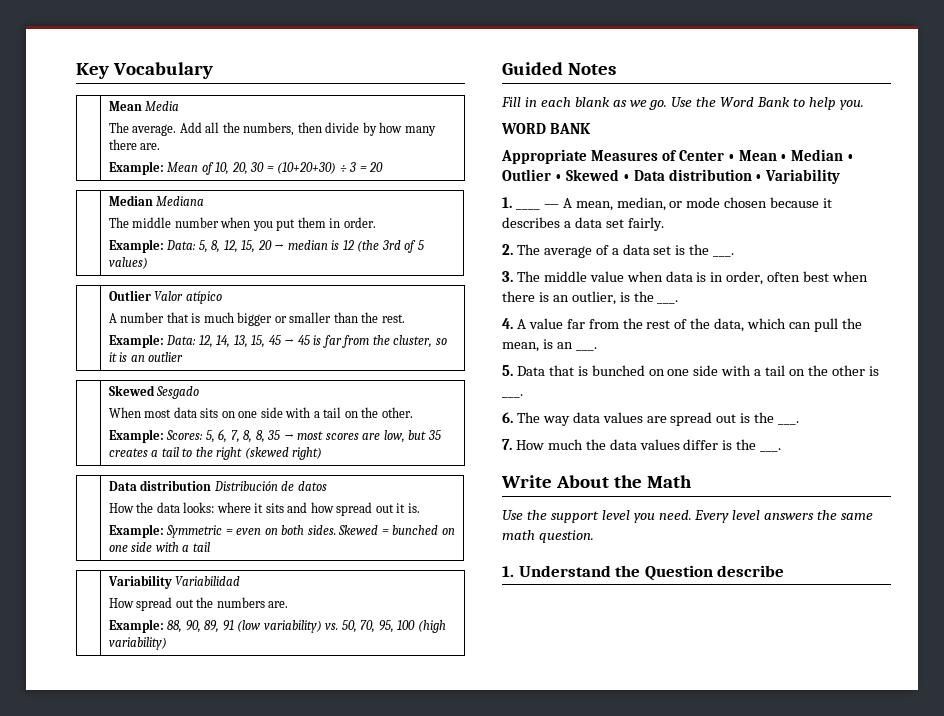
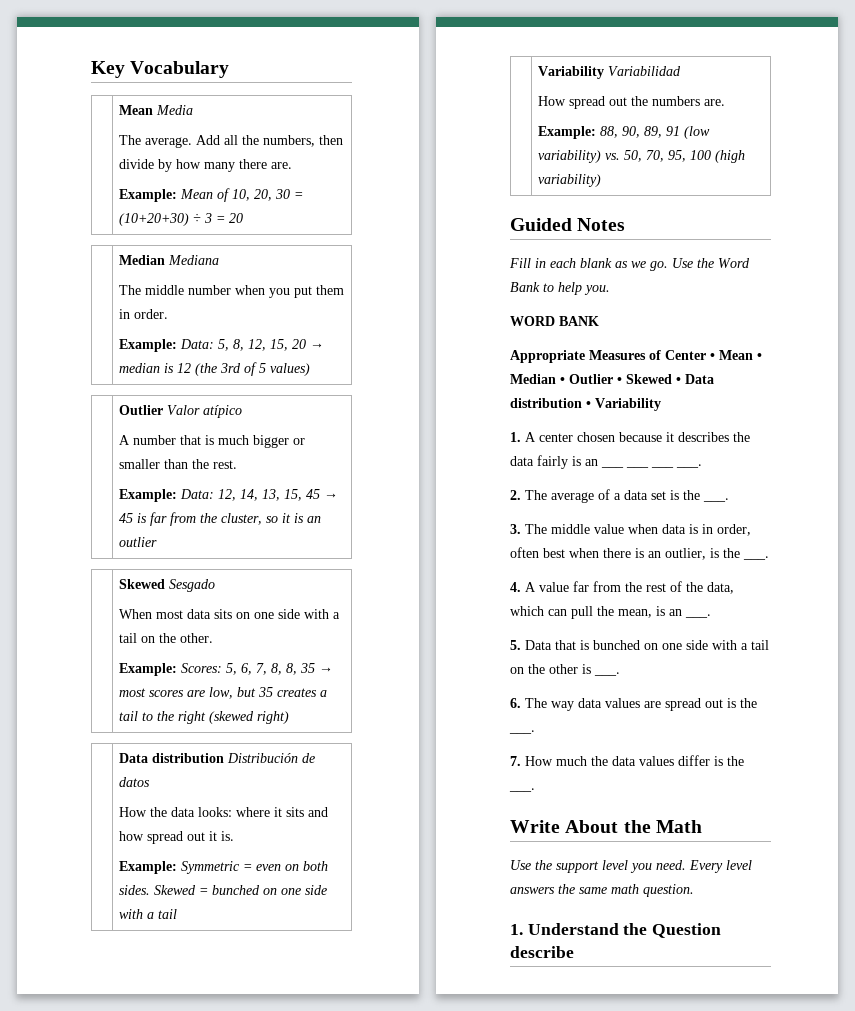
[515,208,540,210] [543,197,833,211] [502,217,664,231] ____ — A mean, median, or mode chosen because it describes a data set fairly. -> [525,432,750,442] [510,455,598,469] [601,464,702,468] A center chosen because it describes the data fairly is an ___ ___ ___ ___.

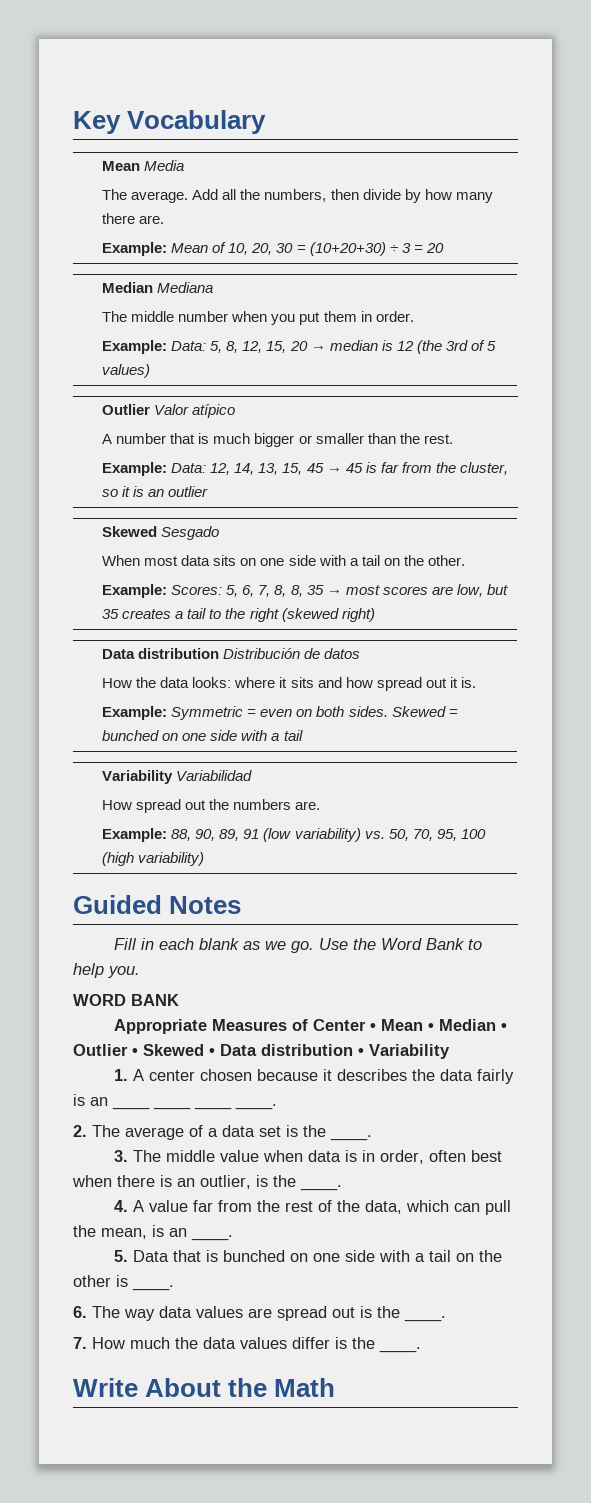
[601,464,702,468] ___ ___ ___ ___. -> [112,1104,277,1110] ____ ____ ____ ____.
[703,498,729,502] ___. -> [330,1135,372,1141] ____.
[743,556,769,560] ___. -> [300,1185,342,1191] ____.
[685,614,711,618] ___. -> [191,1235,233,1241] ____.
[594,672,620,676] ___. -> [132,1285,174,1291] ____.
[509,730,535,734] ___. -> [404,1316,446,1322] ____.
[509,788,535,792] ___. -> [379,1347,421,1353] ____.
[510,860,752,873] [510,884,694,897] [510,923,722,938] [510,946,574,958] // Use the support level you need. Every level answers the same math question. // 1. Understand the Question describe -> (336, 1387) none

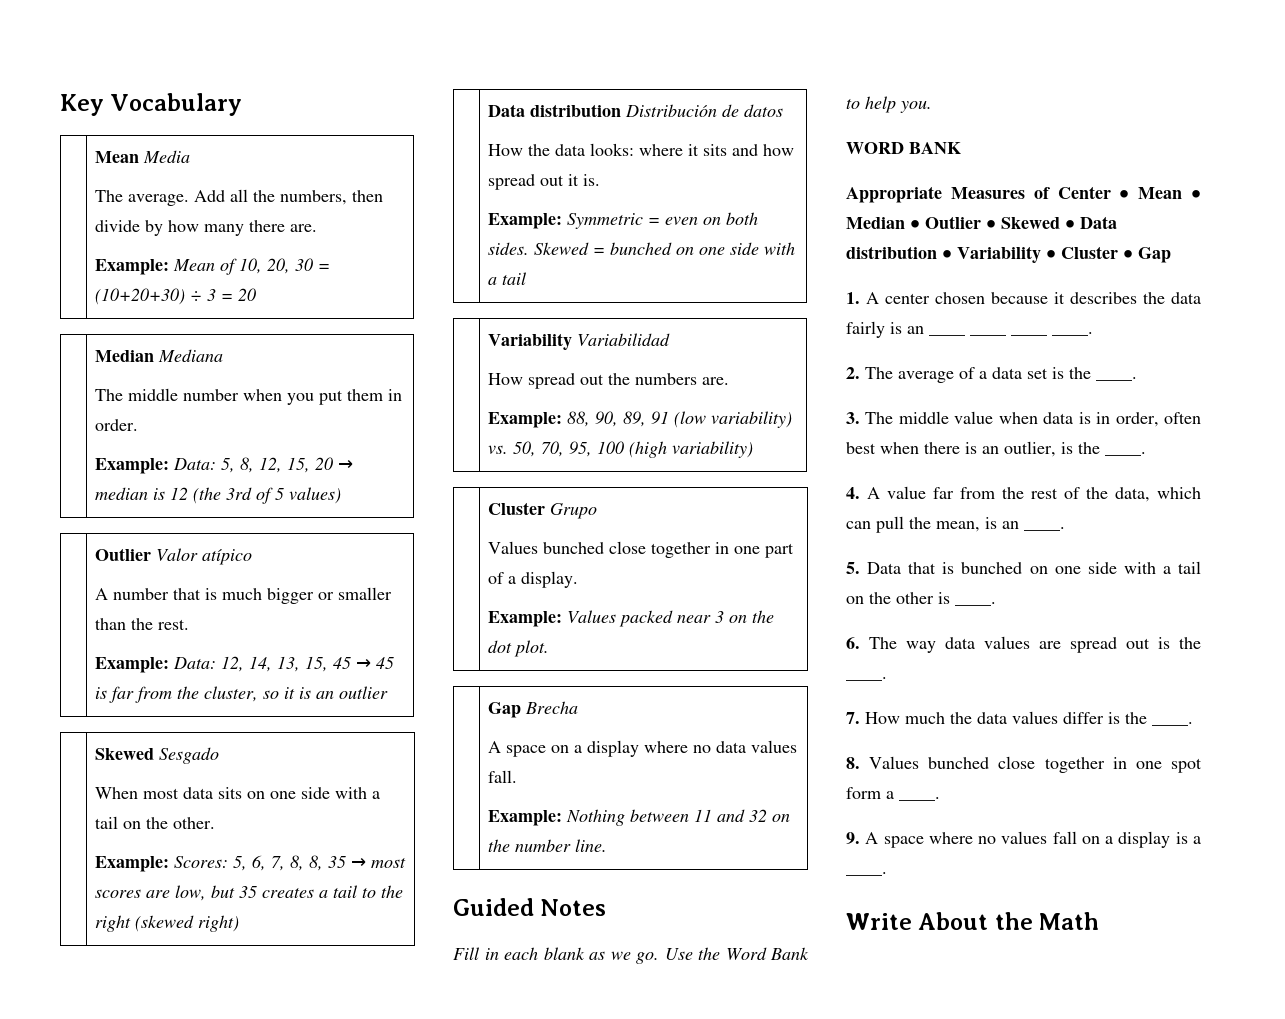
(205, 859) none -> [487,502,597,519] [487,541,794,558] [487,571,578,588] [487,610,774,627] [487,640,549,657] [487,701,578,718] [487,740,797,757] [487,770,517,783] [487,809,790,826] [487,839,607,852] // | Cluster Grupo // Values bunched close together in one part of a display. // Example: Values packed near 3 on the dot plot. // | Gap Brecha // A space on a display where no data values fall. // Example: Nothing between 11 and 32 on the number line.
(450, 1051) none -> [1046,246,1171,263] • Cluster • Gap
(421, 1350) none -> [846,756,1202,773] [846,787,940,801] [846,831,1201,848] [846,872,887,876] // 8. Values bunched close together in one spot form a ____. // 9. A space where no values fall on a display is a ____.

